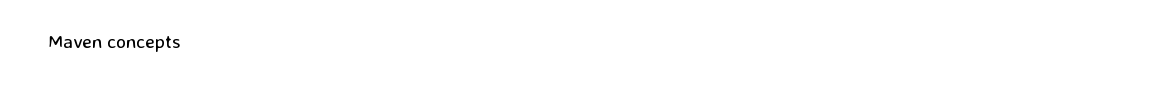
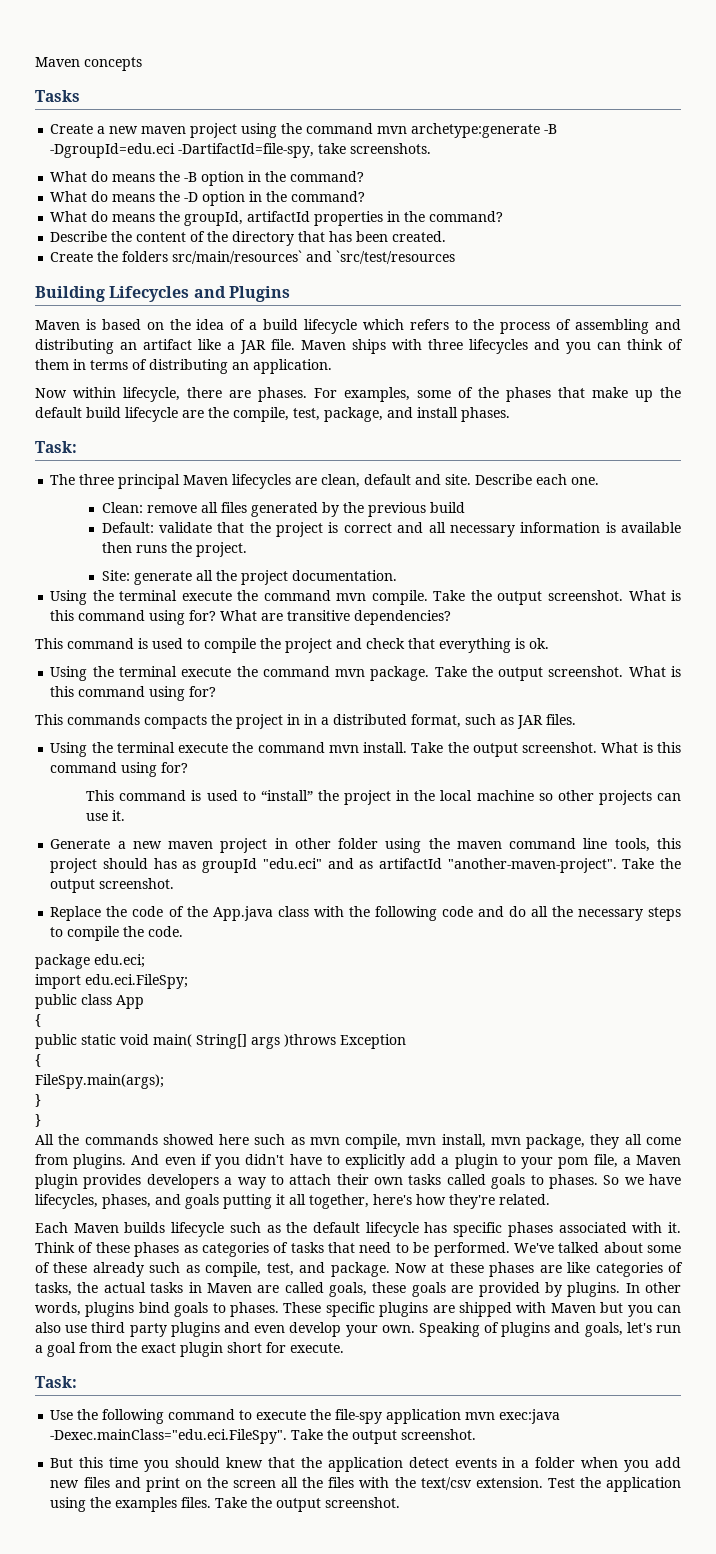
(182, 44) none -> [35,90,80,102] [50,123,558,138] [50,143,432,158] [50,171,365,186] [50,191,366,206] [50,211,504,226] [50,231,447,246] [50,250,456,264] [35,286,290,302] [35,319,681,334] [35,339,683,354] [35,359,332,374] [35,387,681,402] [35,407,510,422] [35,441,77,453] [50,474,600,489] [101,502,465,517] [101,522,681,537] [101,542,247,557] [101,570,397,585] [50,590,681,605] [50,610,452,625] [35,638,549,653] [50,666,681,681] [50,686,217,701] [35,714,576,729] [50,742,682,757] [50,762,189,777] [86,790,682,805] [86,810,126,821] [50,838,682,853] [50,858,682,873] [50,878,175,893] [50,906,682,921] [50,926,184,941] [35,954,145,969] [35,974,188,989] [35,994,144,1009] [35,1014,41,1027] [35,1034,406,1049] [35,1054,41,1067] [35,1074,164,1089] [35,1094,41,1107] [35,1114,41,1127] [35,1134,681,1149] [35,1154,681,1169] [35,1174,681,1189] [35,1194,550,1209] [35,1222,681,1237] [35,1242,681,1257] [35,1262,683,1277] [35,1282,681,1297] [35,1302,681,1317] [35,1322,681,1337] [35,1342,344,1357] [35,1376,77,1388] [50,1409,561,1424] [50,1429,477,1444] [50,1457,682,1472] [50,1477,682,1492] [50,1497,401,1512] // Tasks // Create a new maven project using the command mvn archetype:generate -B -DgroupId=edu.eci -DartifactId=file-spy, take screenshots. // What do means the -B option in the command? // What do means the -D option in the command? // What do means the groupId, artifactId properties in the command? // Describe the content of the directory that has been created. // Create the folders src/main/resources` and `src/test/resources // Building Lifecycles and Plugins // Maven is based on the idea of a build lifecycle which refers to the process of assembling and distributing an artifact like a JAR file. Maven ships with three lifecycles and you can think of them in terms of distributing an application. // Now within lifecycle, there are phases. For examples, some of the phases that make up the default build lifecycle are the compile, test, package, and install phases. // Task: // The three principal Maven lifecycles are clean, default and site. Describe each one. // Clean: remove all files generated by the previous build // Default: validate that the project is correct and all necessary information is available then runs the project. // Site: generate all the project documentation. // Using the terminal execute the command mvn compile. Take the output screenshot. What is this command using for? What are transitive dependencies? // This command is used to compile the project and check that everything is ok. // Using the terminal execute the command mvn package. Take the output screenshot. What is this command using for? // This commands compacts the project in in a distributed format, such as JAR files. // Using the terminal execute the command mvn install. Take the output screenshot. What is this command using for? // This command is used to “install” the project in the local machine so other projects can use it. // Generate a new maven project in other folder using the maven command line tools, this project should has as groupId "edu.eci" and as artifactId "another-maven-project". Take the output screenshot. // Replace the code of the App.java class with the following code and do all the necessary steps to compile the code. // package edu.eci; // import edu.eci.FileSpy; // public class App // { // public static void main( String[] args )throws Exception // { // FileSpy.main(args); // } // } // All the commands showed here such as mvn compile, mvn install, mvn package, they all come from plugins. And even if you didn't have to explicitly add a plugin to your pom file, a Maven plugin provides developers a way to attach their own tasks called goals to phases. So we have lifecycles, phases, and goals putting it all together, here's how they're related. // Each Maven builds lifecycle such as the default lifecycle has specific phases associated with it. Think of these phases as categories of tasks that need to be performed. We've talked about some of these already such as compile, test, and package. Now at these phases are like categories of tasks, the actual tasks in Maven are called goals, these goals are provided by plugins. In other words, plugins bind goals to phases. These specific plugins are shipped with Maven but you can also use third party plugins and even develop your own. Speaking of plugins and goals, let's run a goal from the exact plugin short for execute. // Task: // Use the following command to execute the file-spy application mvn exec:java -Dexec.mainClass="edu.eci.FileSpy". Take the output screenshot. // But this time you should knew that the application detect events in a folder when you add new files and print on the screen all the files with the text/csv extension. Test the application using the examples files. Take the output screenshot.

